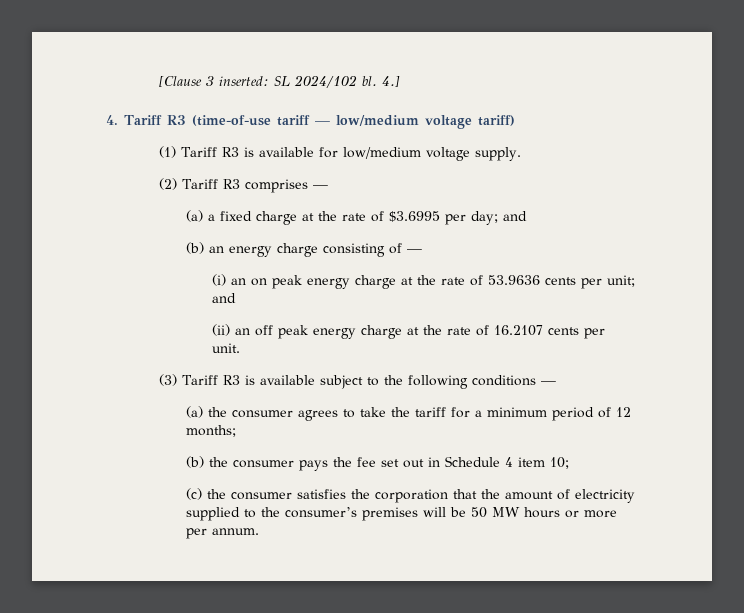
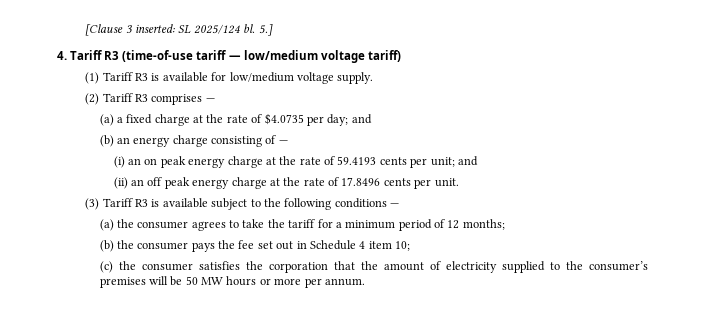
[294,75,401,88] 2024/102 bl. 4.] -> [193,24,273,36] 2025/124 bl. 5.]
[388,211,440,222] $3.6995 -> [264,113,304,125] $4.0735
[488,275,541,285] 53.9636 -> [337,156,377,165] 59.4193
[494,325,544,336] 16.2107 -> [341,177,381,186] 17.8496

